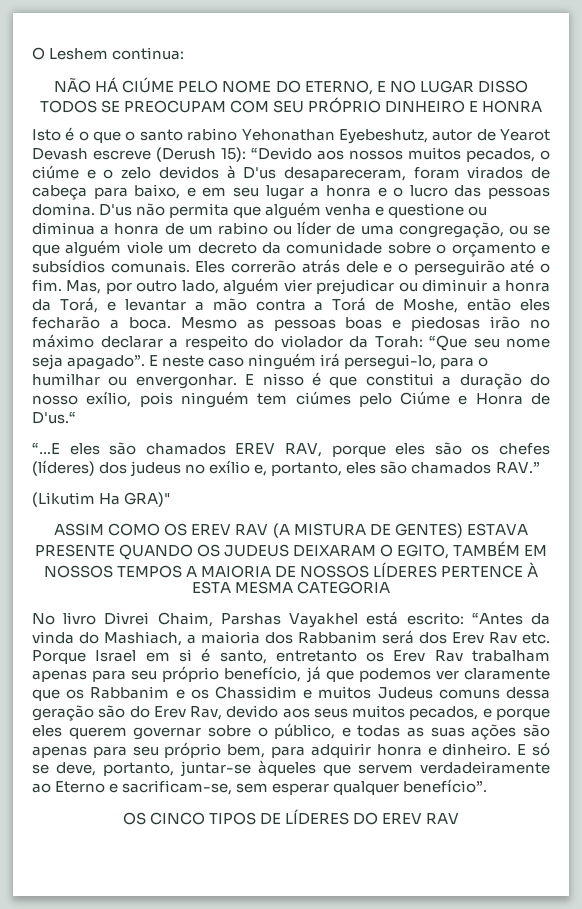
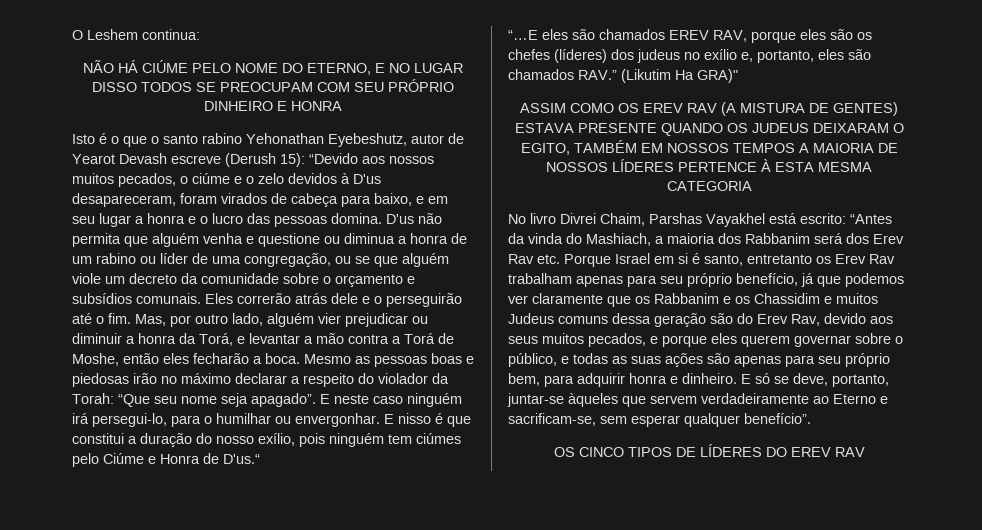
(540, 467) // -> (617, 75) none

